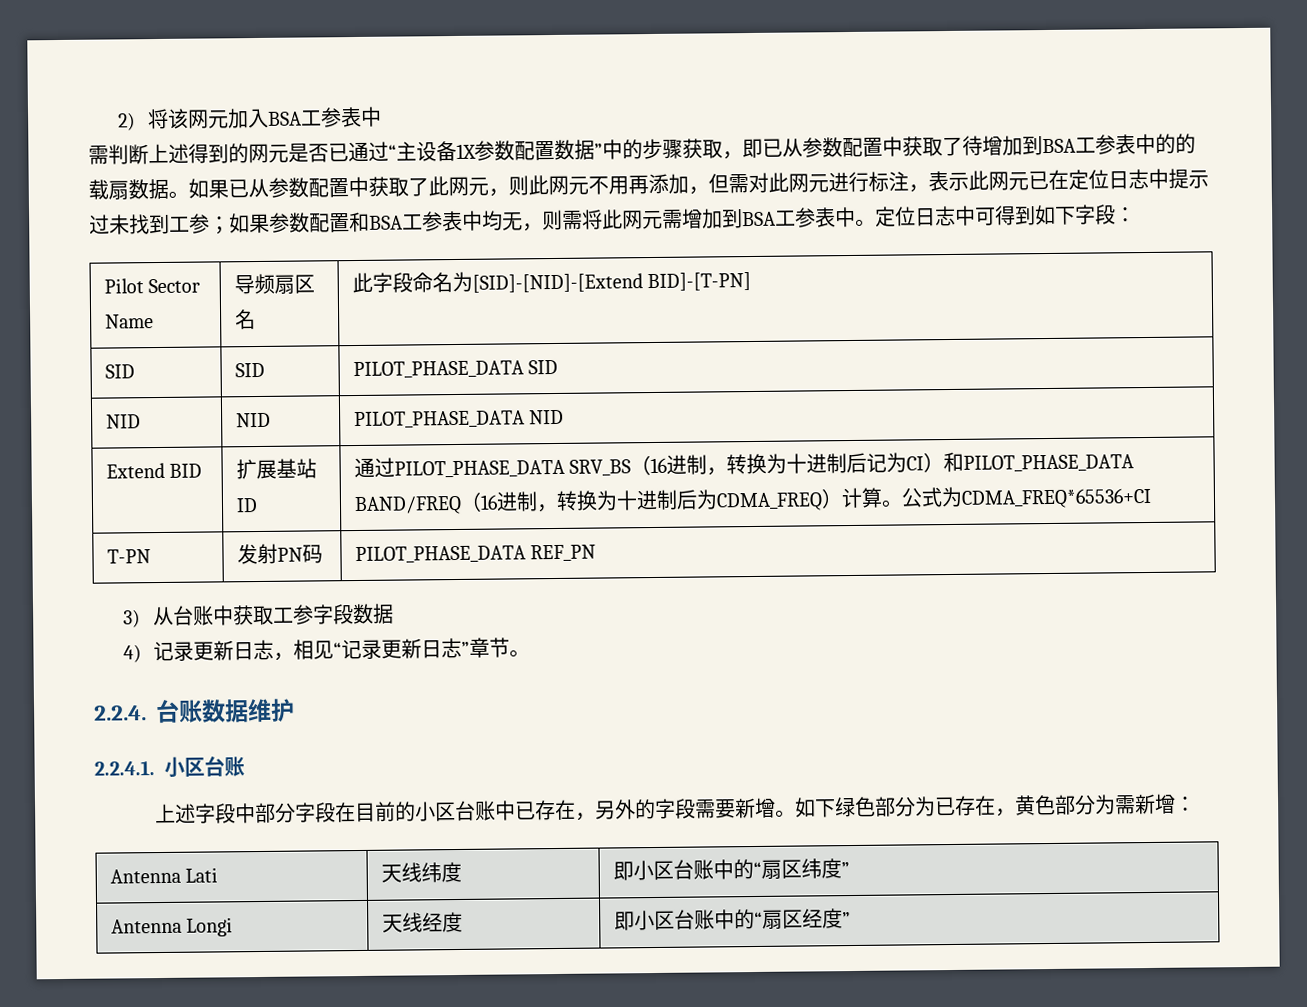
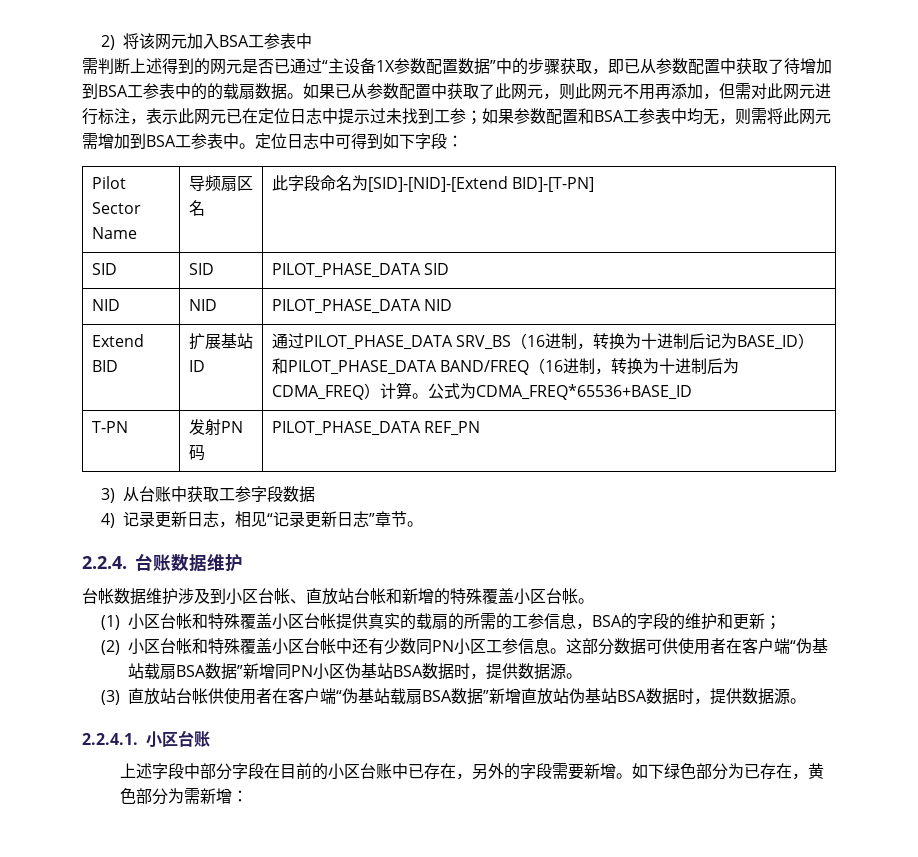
[906,456,925,471] CI -> [736,335,798,350] BASE_ID
[960,487,1152,509] CDMA_FREQ*65536+CI -> [475,384,692,400] CDMA_FREQ*65536+BASE_ID
(295, 710) none -> [82,588,594,605] [101,613,782,630] [101,638,829,655] [128,663,583,680] [101,688,807,705] // 台帐数据维护涉及到小区台帐、直放站台帐和新增的特殊覆盖小区台帐。 // (1)小区台帐和特殊覆盖小区台帐提供真实的载扇的所需的工参信息，BSA的字段的维护和更新； // (2)小区台帐和特殊覆盖小区台帐中还有少数同PN小区工参信息。这部分数据可供使用者在客户端“伪基站载扇BSA数据”新增同PN小区伪基站BSA数据时，提供数据源。 // (3)直放站台帐供使用者在客户端“伪基站载扇BSA数据”新增直放站伪基站BSA数据时，提供数据源。
[109,867,219,884] [380,861,462,883] [612,858,850,881] [110,917,234,937] [381,911,463,933] [613,908,851,931] // Antenna Lati | 天线纬度 | 即小区台账中的“扇区纬度” // Antenna Longi | 天线经度 | 即小区台账中的“扇区经度” -> (249, 796) none

